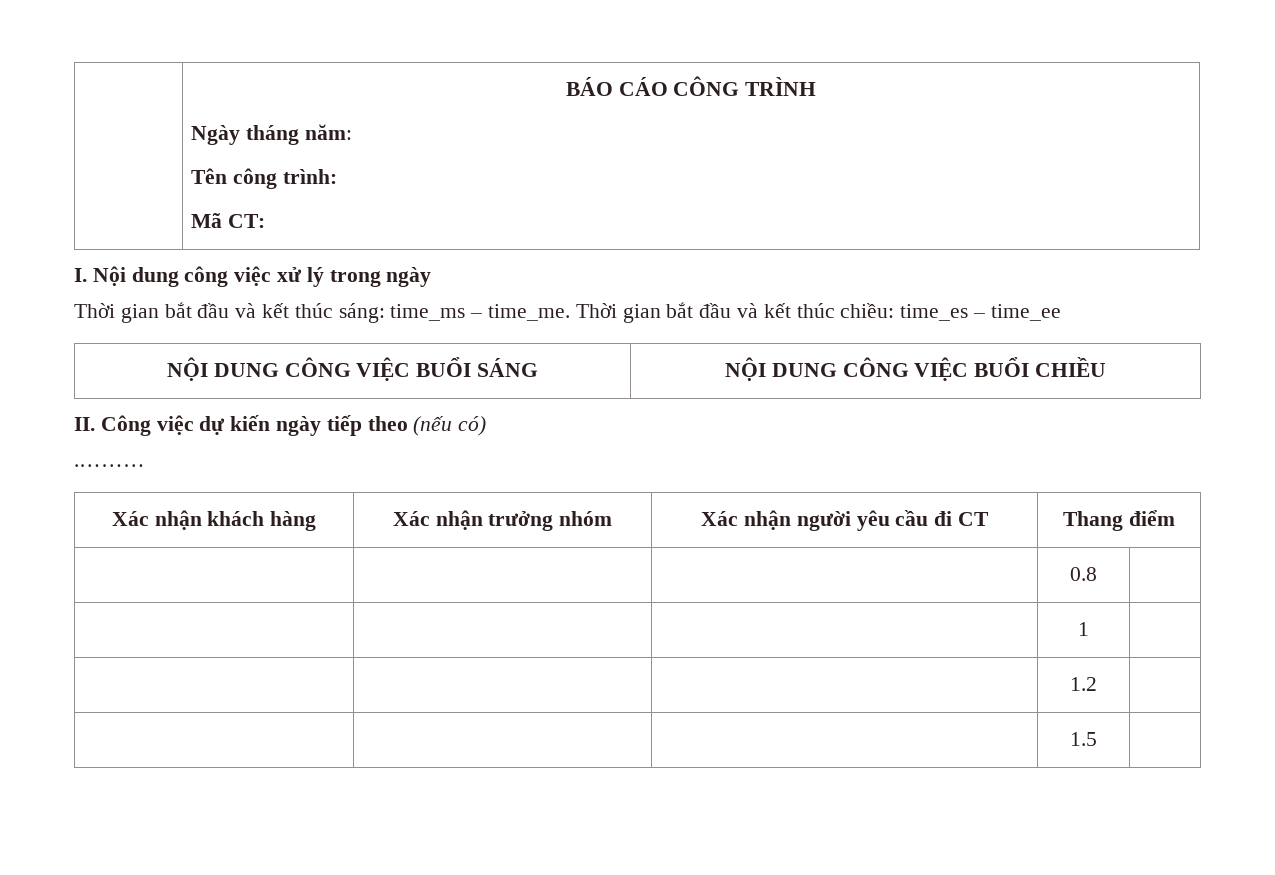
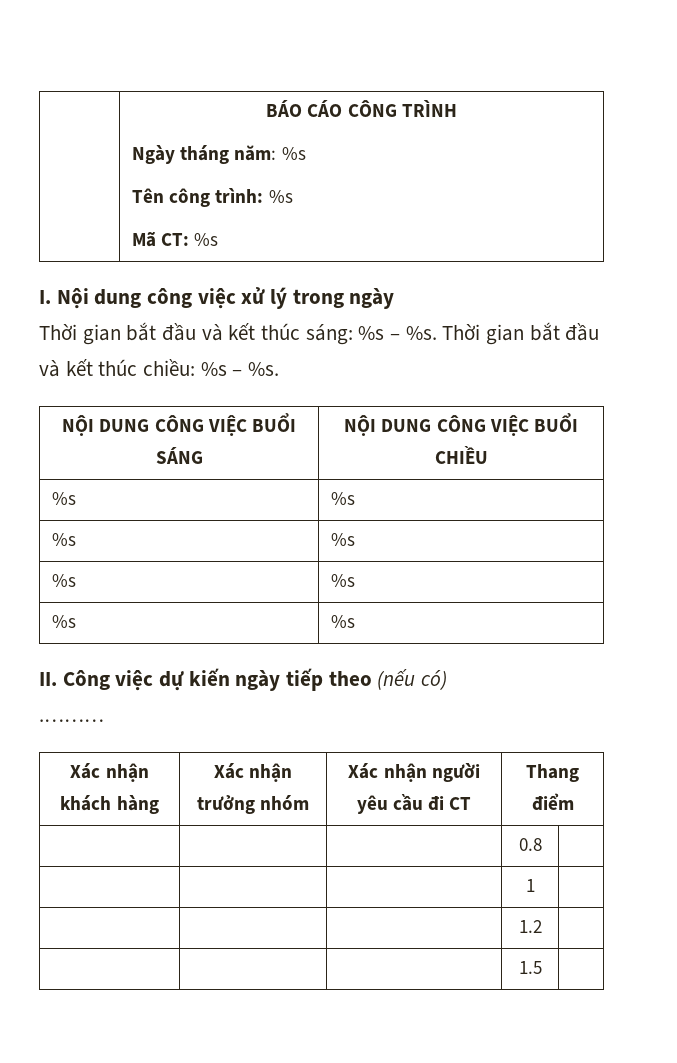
(352, 132) none -> [281,147,306,160] %s
(337, 176) none -> [268,190,293,203] %s
(266, 221) none -> [194,233,219,246] %s
[390,304,571,321] time_ms – time_me. -> [358,326,437,340] %s – %s.
[900,304,1061,321] time_es – time_ee -> [200,362,280,376] %s – %s.
(1107, 367) none -> [52,492,77,505] [331,492,356,505] [52,533,77,546] [331,533,356,546] [52,574,77,587] [331,574,356,587] [52,615,77,628] [331,615,356,628] // %s | %s // %s | %s // %s | %s // %s | %s

